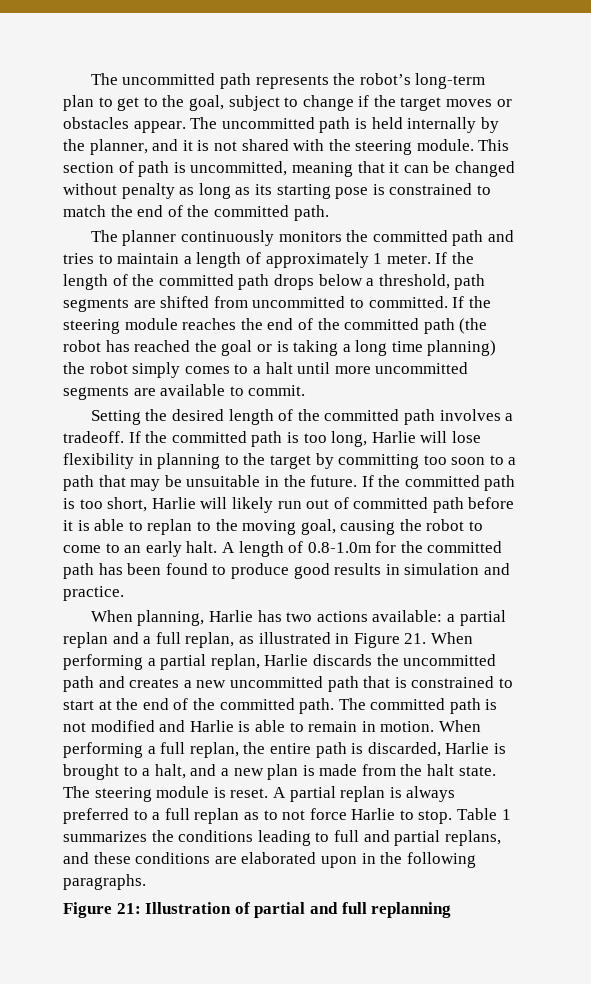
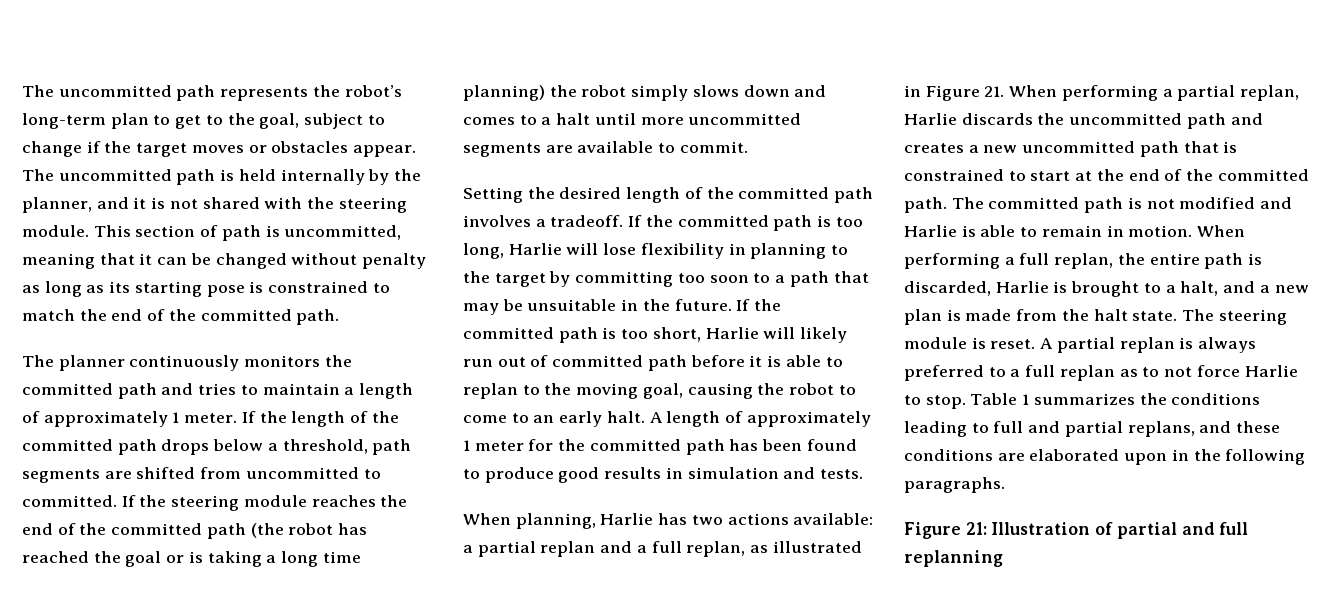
(181, 370) none -> [692,85,827,97] slows down and
[307,542,371,553] 0.8-1.0m -> [746,411,871,427] [463,440,524,451] approximately 1 meter
[63,586,124,601] practice. -> [820,469,864,479] tests.

